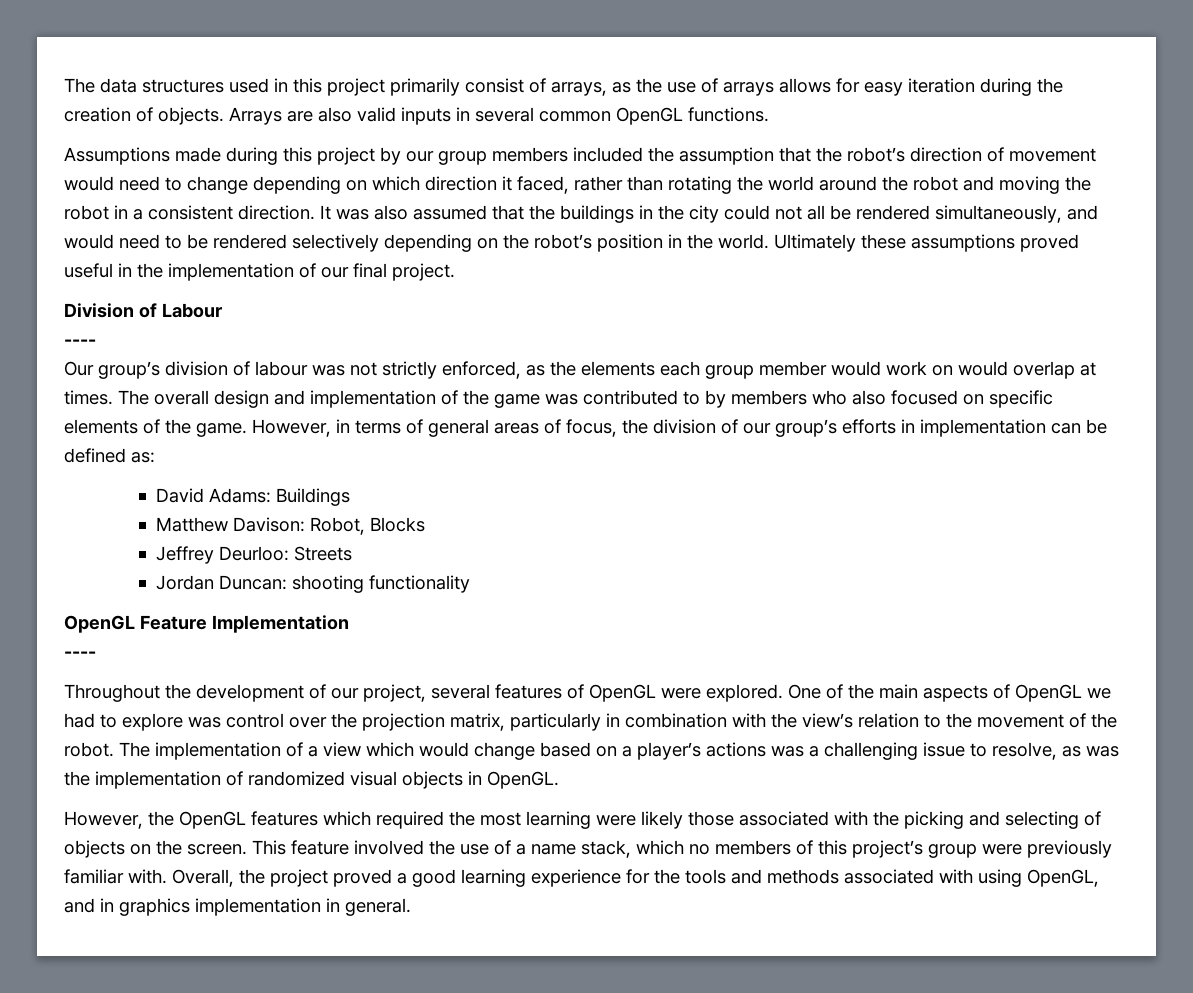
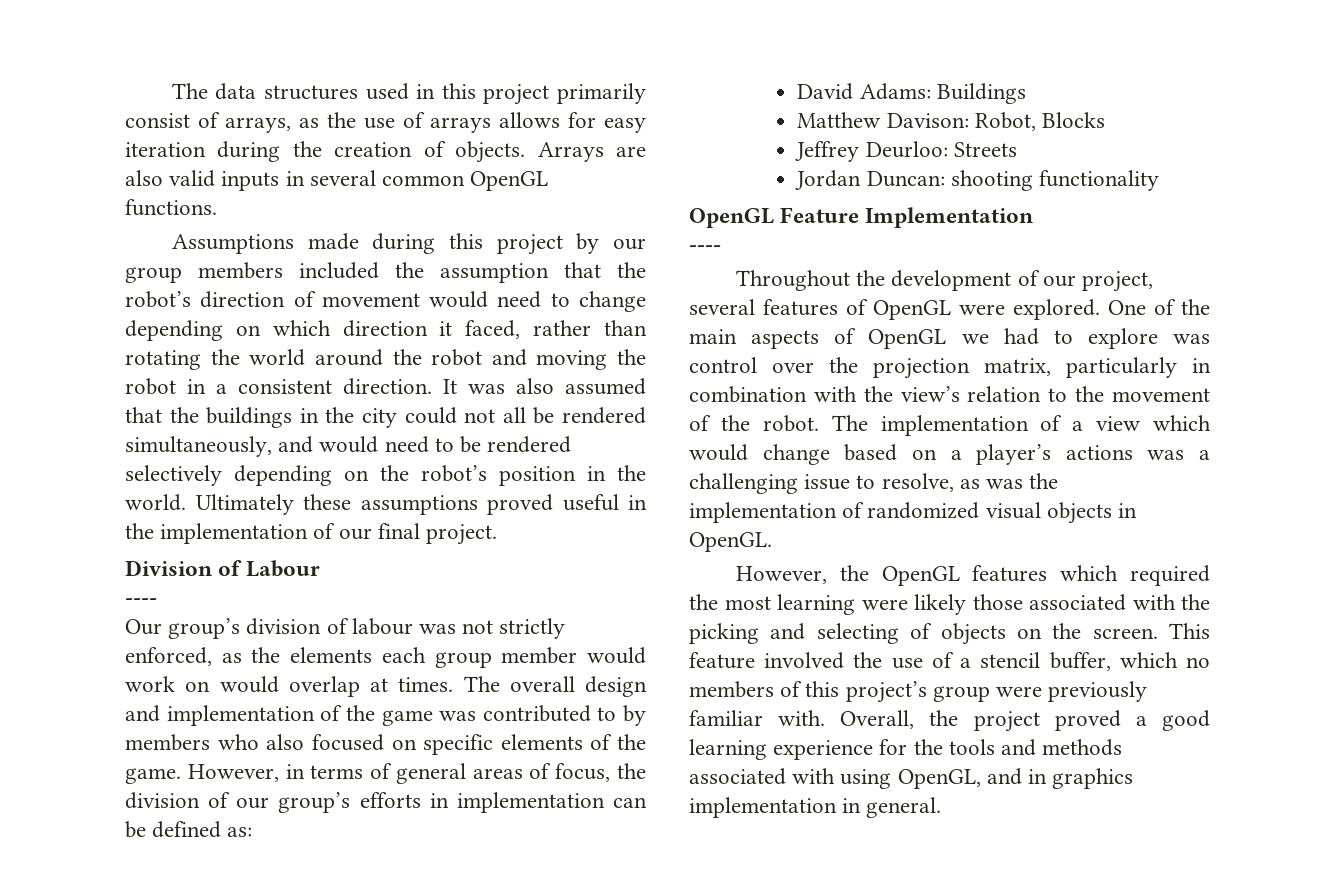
[531,840,631,858] name stack, -> [980,652,1111,671] stencil buffer,

